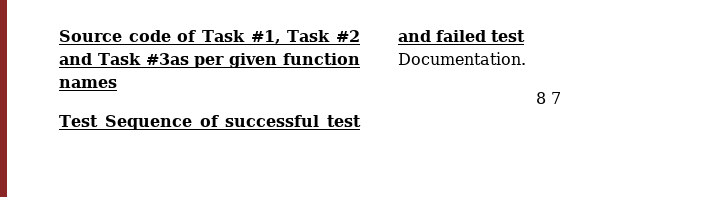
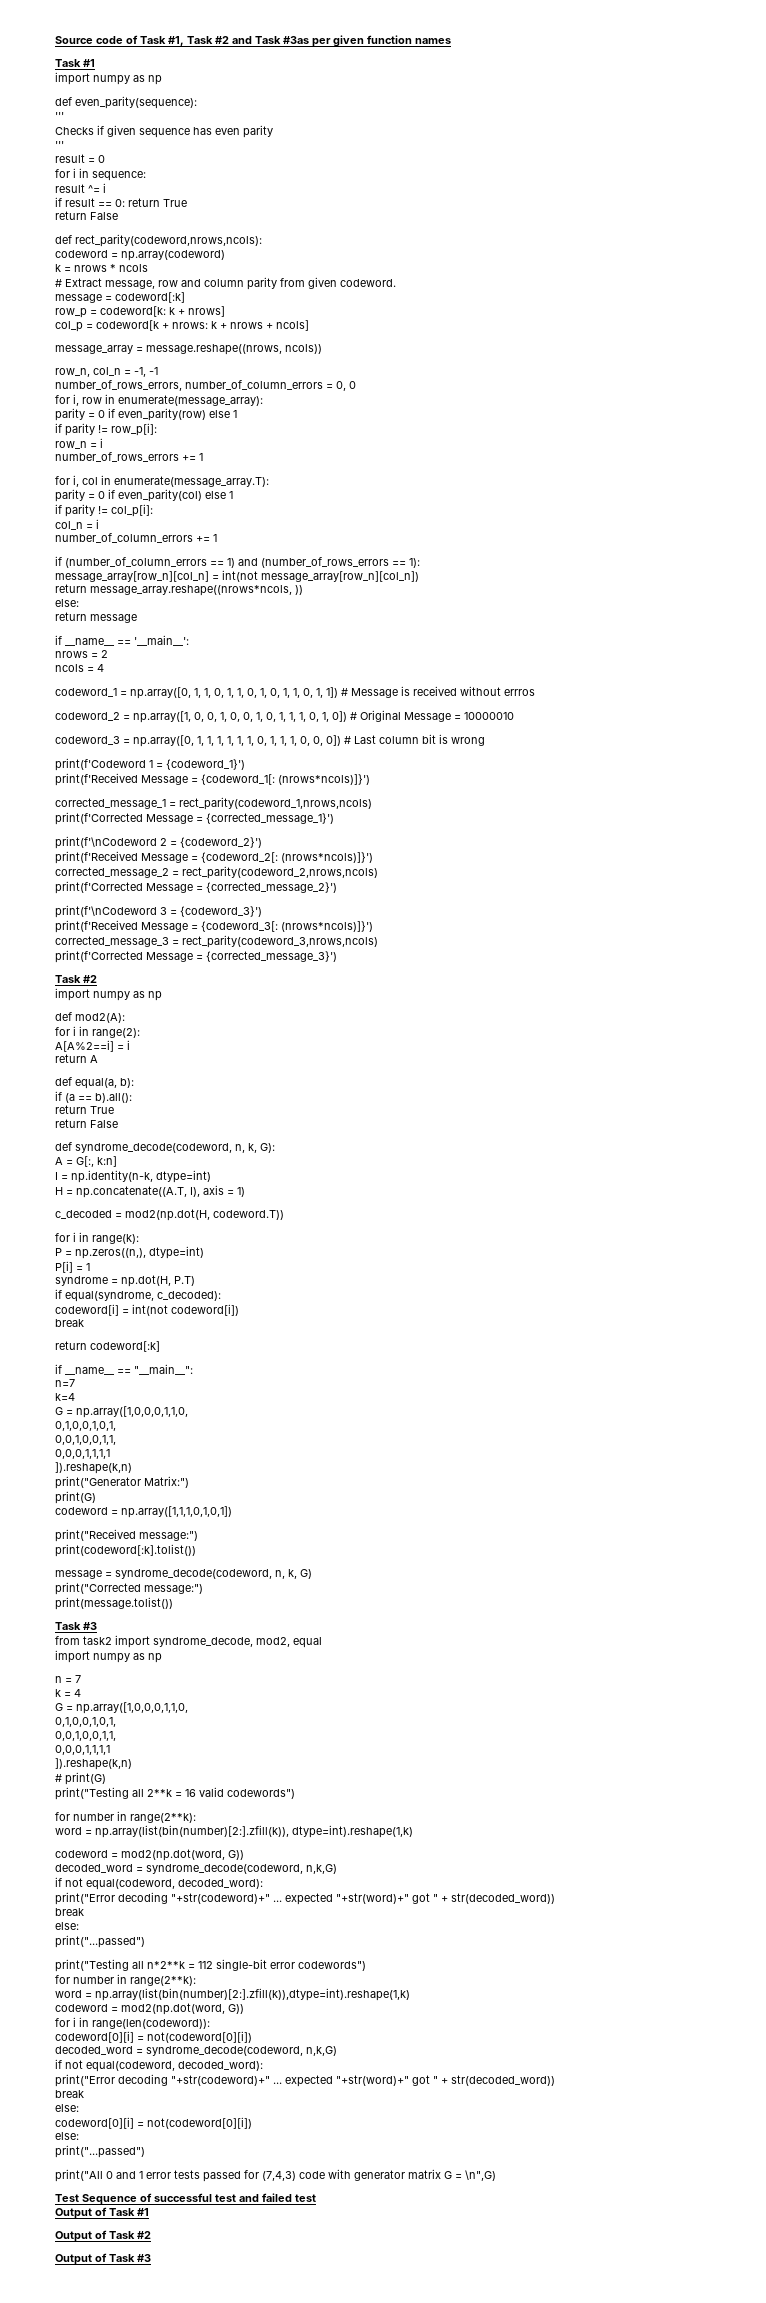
(117, 83) none -> [55,59,95,67] [55,72,162,85] [55,96,197,109] [55,112,64,120] [55,125,273,138] [55,141,64,149] [55,154,105,163] [55,168,146,181] [55,183,106,193] [55,197,187,207] [55,211,118,220] [55,234,262,247] [55,250,225,261] [55,264,148,272] [55,277,396,290] [55,292,185,303] [55,306,225,318] [55,320,309,332] [55,344,322,355] [55,367,158,377] [55,380,356,391] [55,394,263,406] [55,408,237,421] [55,423,157,436] [55,438,103,449] [55,452,203,462] [55,475,269,487] [55,489,233,502] [55,504,153,517] [55,519,99,530] [55,533,217,543] [55,556,420,568] [55,570,419,582] [55,584,303,596] [55,599,79,607] [55,612,137,623] [55,635,189,646] [55,650,108,658] [55,664,104,672] [55,686,535,699] [55,710,514,723] [55,734,485,747] [55,758,245,771] [55,773,370,786] [55,797,372,810] [55,812,334,825] [55,836,262,849] [55,851,373,864] [55,866,378,879] [55,881,337,894] [55,905,262,918] [55,920,373,933] [55,935,378,948] [55,950,337,963] [55,975,97,983] [55,988,162,1001] [55,1012,125,1023] [55,1026,140,1038] [55,1040,130,1052] [55,1054,98,1063] [55,1077,134,1089] [55,1091,132,1103] [55,1105,114,1114] [55,1119,118,1128] [55,1142,275,1153] [55,1156,117,1167] [55,1170,211,1183] [55,1185,245,1198] [55,1209,284,1221] [55,1232,139,1244] [55,1246,204,1259] [55,1261,90,1273] [55,1275,195,1287] [55,1289,221,1302] [55,1304,239,1316] [55,1319,84,1327] [55,1341,160,1352] [55,1364,193,1375] [55,1379,75,1387] [55,1393,75,1401] [55,1406,188,1418] [55,1421,116,1431] [55,1435,116,1445] [55,1449,110,1459] [55,1462,132,1474] [55,1476,189,1489] [55,1491,96,1504] [55,1506,232,1518] [55,1529,198,1542] [55,1544,196,1557] [55,1569,312,1579] [55,1582,203,1595] [55,1597,173,1610] [55,1622,97,1630] [55,1635,322,1648] [55,1650,162,1663] [55,1675,81,1683] [55,1689,81,1697] [55,1702,188,1714] [55,1717,116,1727] [55,1731,116,1741] [55,1745,110,1755] [55,1758,132,1770] [55,1772,106,1785] [55,1787,295,1800] [55,1811,196,1823] [55,1825,413,1838] [55,1849,244,1861] [55,1864,337,1874] [55,1877,263,1890] [55,1892,555,1905] [55,1908,84,1916] [55,1922,79,1930] [55,1935,145,1948] [55,1959,366,1972] [55,1974,196,1986] [55,1988,410,2001] [55,2003,244,2015] [55,2017,210,2029] [55,2031,252,2043] [55,2046,337,2056] [55,2059,263,2072] [55,2074,555,2087] [55,2090,84,2098] [55,2104,79,2112] [55,2117,252,2129] [55,2132,79,2140] [55,2145,145,2158] [55,2169,496,2182] // Task #1 // import numpy as np // def even_parity(sequence): // ''' // Checks if given sequence has even parity // ''' // result = 0 // for i in sequence: // result ^= i // if result == 0: return True // return False // def rect_parity(codeword,nrows,ncols): // codeword = np.array(codeword) // k = nrows * ncols // # Extract message, row and column parity from given codeword. // message = codeword[:k] // row_p = codeword[k: k + nrows] // col_p = codeword[k + nrows: k + nrows + ncols] // message_array = message.reshape((nrows, ncols)) // row_n, col_n = -1, -1 // number_of_rows_errors, number_of_column_errors = 0, 0 // for i, row in enumerate(message_array): // parity = 0 if even_parity(row) else 1 // if parity != row_p[i]: // row_n = i // number_of_rows_errors += 1 // for i, col in enumerate(message_array.T): // parity = 0 if even_parity(col) else 1 // if parity != col_p[i]: // col_n = i // number_of_column_errors += 1 // if (number_of_column_errors == 1) and (number_of_rows_errors == 1): // message_array[row_n][col_n] = int(not message_array[row_n][col_n]) // return message_array.reshape((nrows*ncols, )) // else: // return message // if __name__ == '__main__': // nrows = 2 // ncols = 4 // codeword_1 = np.array([0, 1, 1, 0, 1, 1, 0, 1, 0, 1, 1, 0, 1, 1]) # Message is received without errros // codeword_2 = np.array([1, 0, 0, 1, 0, 0, 1, 0, 1, 1, 1, 0, 1, 0]) # Original Message = 10000010 // codeword_3 = np.array([0, 1, 1, 1, 1, 1, 1, 0, 1, 1, 1, 0, 0, 0]) # Last column bit is wrong // print(f'Codeword 1 = {codeword_1}') // print(f'Received Message = {codeword_1[: (nrows*ncols)]}') // corrected_message_1 = rect_parity(codeword_1,nrows,ncols) // print(f'Corrected Message = {corrected_message_1}') // print(f'\nCodeword 2 = {codeword_2}') // print(f'Received Message = {codeword_2[: (nrows*ncols)]}') // corrected_message_2 = rect_parity(codeword_2,nrows,ncols) // print(f'Corrected Message = {corrected_message_2}') // print(f'\nCodeword 3 = {codeword_3}') // print(f'Received Message = {codeword_3[: (nrows*ncols)]}') // corrected_message_3 = rect_parity(codeword_3,nrows,ncols) // print(f'Corrected Message = {corrected_message_3}') // Task #2 // import numpy as np // def mod2(A): // for i in range(2): // A[A%2==i] = i // return A // def equal(a, b): // if (a == b).all(): // return True // return False // def syndrome_decode(codeword, n, k, G): // A = G[:, k:n] // I = np.identity(n-k, dtype=int) // H = np.concatenate((A.T, I), axis = 1) // c_decoded = mod2(np.dot(H, codeword.T)) // for i in range(k): // P = np.zeros((n,), dtype=int) // P[i] = 1 // syndrome = np.dot(H, P.T) // if equal(syndrome, c_decoded): // codeword[i] = int(not codeword[i]) // break // return codeword[:k] // if __name__ == "__main__": // n=7 // k=4 // G = np.array([1,0,0,0,1,1,0, // 0,1,0,0,1,0,1, // 0,0,1,0,0,1,1, // 0,0,0,1,1,1,1 // ]).reshape(k,n) // print("Generator Matrix:") // print(G) // codeword = np.array([1,1,1,0,1,0,1]) // print("Received message:") // print(codeword[:k].tolist()) // message = syndrome_decode(codeword, n, k, G) // print("Corrected message:") // print(message.tolist()) // Task #3 // from task2 import syndrome_decode, mod2, equal // import numpy as np // n = 7 // k = 4 // G = np.array([1,0,0,0,1,1,0, // 0,1,0,0,1,0,1, // 0,0,1,0,0,1,1, // 0,0,0,1,1,1,1 // ]).reshape(k,n) // # print(G) // print("Testing all 2**k = 16 valid codewords") // for number in range(2**k): // word = np.array(list(bin(number)[2:].zfill(k)), dtype=int).reshape(1,k) // codeword = mod2(np.dot(word, G)) // decoded_word = syndrome_decode(codeword, n,k,G) // if not equal(codeword, decoded_word): // print("Error decoding "+str(codeword)+" ... expected "+str(word)+" got " + str(decoded_word)) // break // else: // print("...passed") // print("Testing all n*2**k = 112 single-bit error codewords") // for number in range(2**k): // word = np.array(list(bin(number)[2:].zfill(k)),dtype=int).reshape(1,k) // codeword = mod2(np.dot(word, G)) // for i in range(len(codeword)): // codeword[0][i] = not(codeword[0][i]) // decoded_word = syndrome_decode(codeword, n,k,G) // if not equal(codeword, decoded_word): // print("Error decoding "+str(codeword)+" ... expected "+str(word)+" got " + str(decoded_word)) // break // else: // codeword[0][i] = not(codeword[0][i]) // else: // print("...passed") // print("All 0 and 1 error tests passed for (7,4,3) code with generator matrix G = \n",G)
[398,52,526,65] [536,92,561,104] Documentation. // 8 7 -> [55,2207,149,2219] [55,2230,151,2242] [55,2253,151,2265] Output of Task #1 // Output of Task #2 // Output of Task #3

